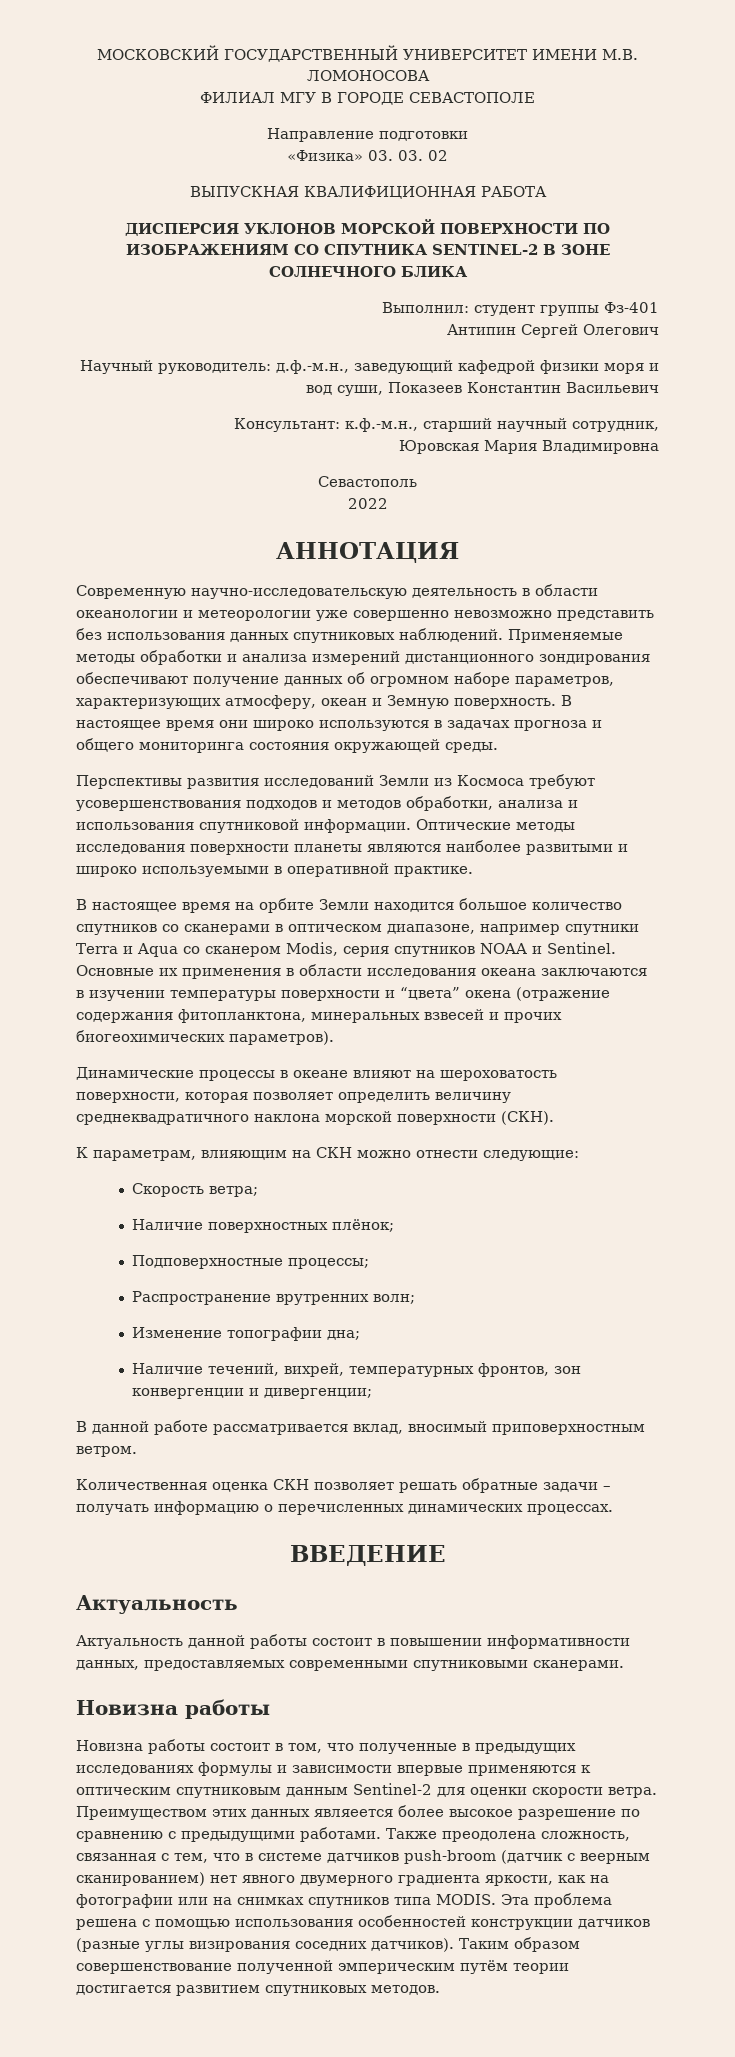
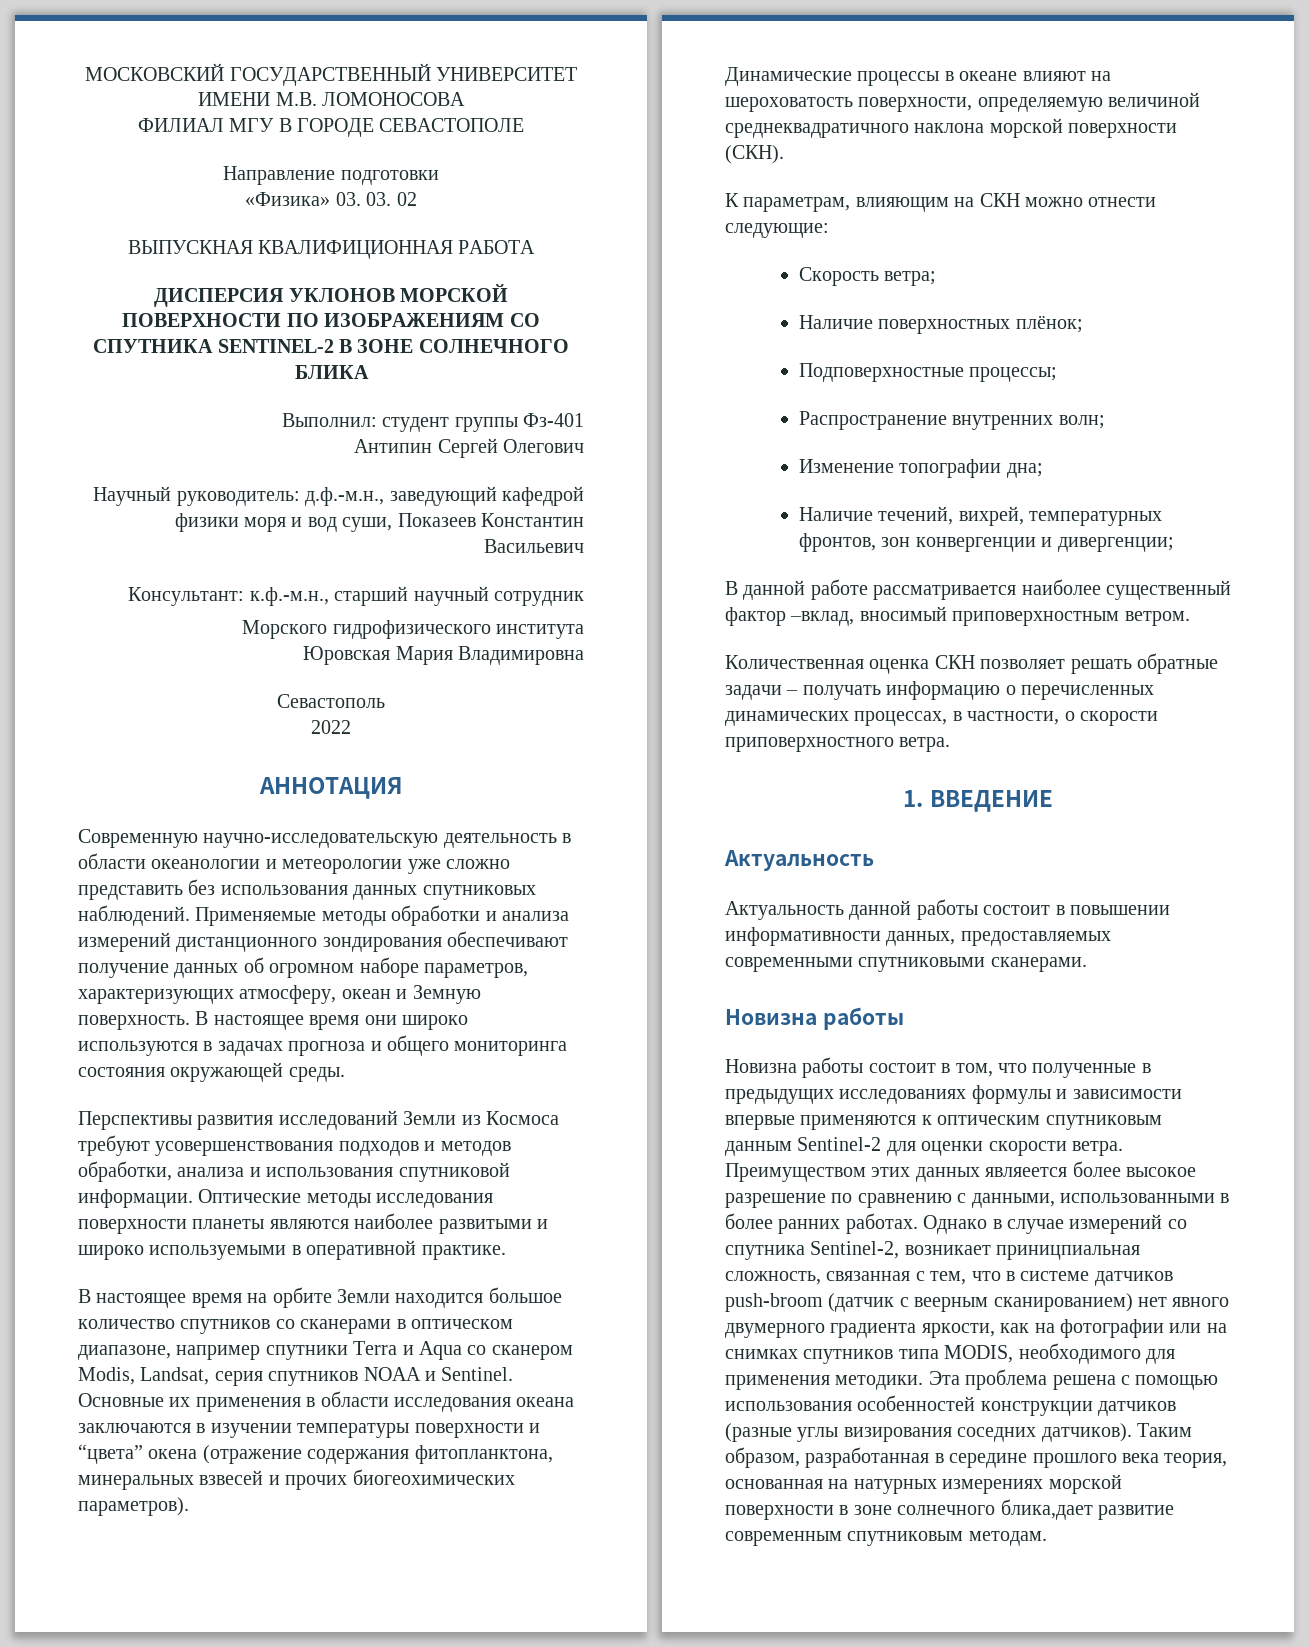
[572,421,659,432] сотрудник, -> [493,591,584,606] [242,620,584,639] сотрудник // Морского гидрофизического института
[353,610,552,621] совершенно невозможно -> [446,859,510,869] сложно
(338, 949) none -> [140,1367,210,1385] Landsat,
[185,1092,511,1103] которая позволяет определить величину -> [977,92,1201,112] определяемую величиной
[275,1294,369,1305] врутренних -> [952,415,1054,430] внутренних
[353,1424,403,1434] вклад, -> [1021,579,1231,600] [725,607,855,626] наиболее существенный фактор –вклад,
[527,1504,613,1515] процессах. // -> [854,711,1158,726] [725,737,951,752] [903,790,924,807] процессах, в частности, о скорости приповерхностного ветра. // 1.
[181,1827,536,1842] предыдущими работами. Также преодолена -> [971,1193,1230,1208] [725,1213,1187,1234] [725,1241,1141,1260] данными, использованными в более ранних работах. Однако в случае измерений со спутника Sentinel-2, возникает приницпиальная
[436,1894,496,1905] MODIS. -> [944,1343,1175,1364] [725,1375,924,1390] MODIS, необходимого для применения методики.
[514,1937,580,1952] [76,1960,569,1974] [76,1985,440,1996] образом совершенствование полученной эмперическим путём теории достигается развитием спутниковых методов. -> [725,1447,1228,1468] [725,1474,1122,1494] [725,1499,1174,1520] [725,1531,1047,1546] образом, разработанная в середине прошлого века теория, основанная на натурных измерениях морской поверхности в зоне солнечного блика,дает развитие современным спутниковым методам.

